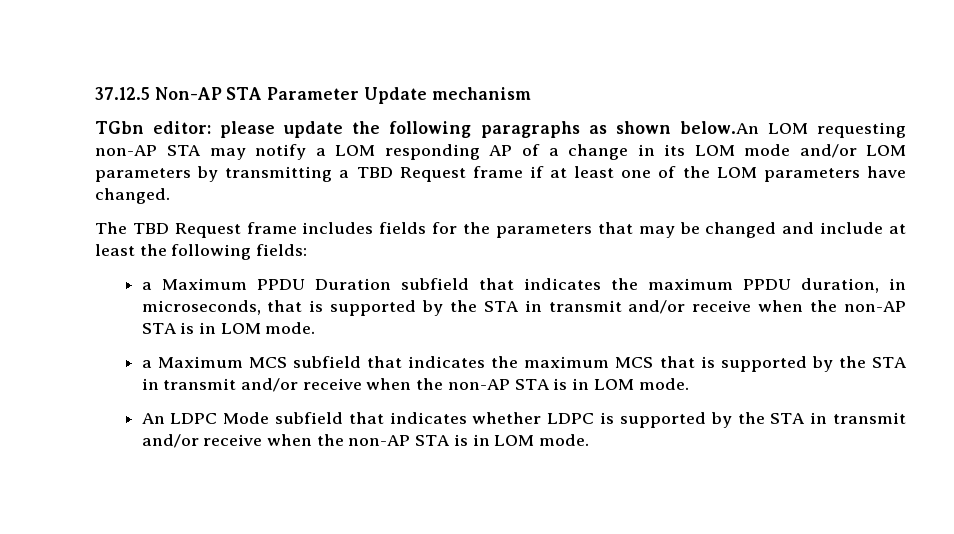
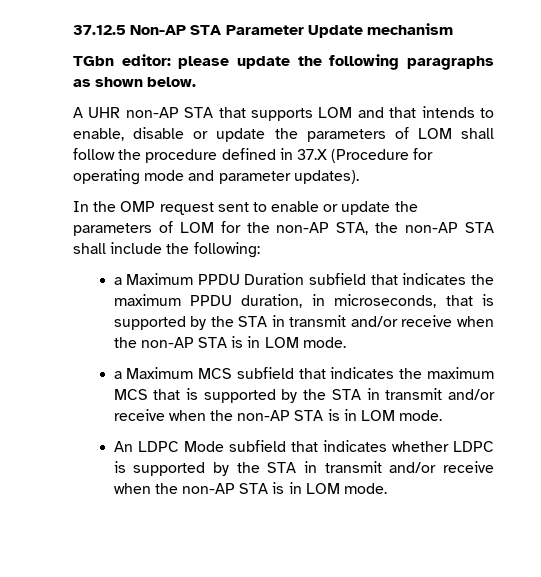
[679,121,906,138] [95,144,906,160] [95,166,906,182] [95,188,170,204] [95,222,907,238] [95,244,308,260] below.An LOM requesting non-AP STA may notify a LOM responding AP of a change in its LOM mode and/or LOM parameters by transmitting a TBD Request frame if at least one of the LOM parameters have changed. // The TBD Request frame includes fields for the parameters that may be changed and include at least the following fields: -> [147,77,197,87] [73,106,494,121] [73,127,494,142] [73,148,434,163] [73,169,359,185] [73,201,418,215] [73,221,495,236] [73,242,260,258] below. // A UHR non-AP STA that supports LOM and that intends to enable, disable or update the parameters of LOM shall follow the procedure defined in 37.X (Procedure for operating mode and parameter updates). // In the OMP request sent to enable or update the parameters of LOM for the non-AP STA, the non-AP STA shall include the following:

